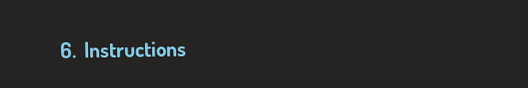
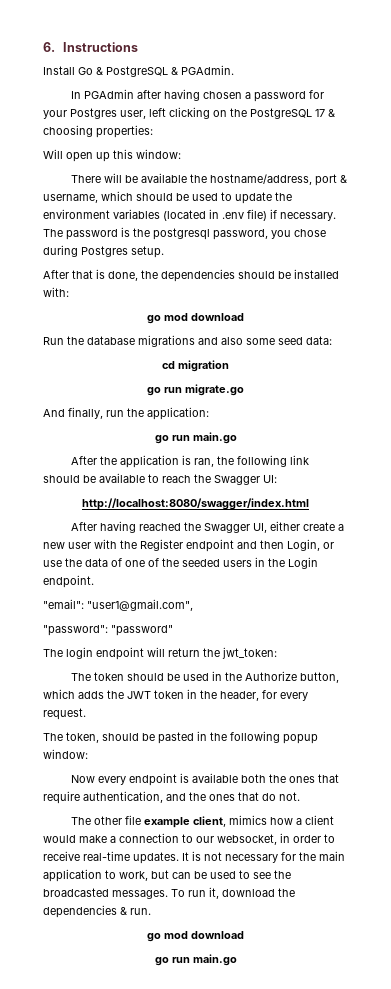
(188, 49) none -> [43,65,234,77] [70,89,324,102] [43,107,335,119] [43,125,153,138] [43,149,181,162] [70,173,347,186] [43,191,292,204] [43,209,336,221] [43,227,326,240] [43,245,164,258] [43,269,339,282] [43,287,69,297] [147,313,244,324] [43,335,332,347] [162,360,229,372] [147,384,244,396] [43,407,209,420] [154,432,237,444] [70,455,309,468] [43,473,277,485] [82,498,309,510] [70,521,344,533] [43,539,334,552] [43,557,318,569] [43,575,94,588] [43,599,193,611] [43,625,173,636] [43,647,277,660] [70,671,339,683] [43,689,308,701] [43,708,86,720] [43,731,318,744] [43,749,88,759] [70,773,339,786] [43,791,300,804] [70,815,334,828] [43,833,335,845] [43,851,345,864] [43,869,291,882] [43,887,295,899] [43,905,151,918] [147,931,244,942] [154,954,237,966] // Install Go & PostgreSQL & PGAdmin. // In PGAdmin after having chosen a password for your Postgres user, left clicking on the PostgreSQL 17 & choosing properties: // Will open up this window: // There will be available the hostname/address, port & username, which should be used to update the environment variables (located in .env file) if necessary. The password is the postgresql password, you chose during Postgres setup. // After that is done, the dependencies should be installed with: // go mod download // Run the database migrations and also some seed data: // cd migration // go run migrate.go // And finally, run the application: // go run main.go // After the application is ran, the following link should be available to reach the Swagger UI: // http://localhost:8080/swagger/index.html // After having reached the Swagger UI, either create a new user with the Register endpoint and then Login, or use the data of one of the seeded users in the Login endpoint. // "email": "user1@gmail.com", // "password": "password" // The login endpoint will return the jwt_token: // The token should be used in the Authorize button, which adds the JWT token in the header, for every request. // The token, should be pasted in the following popup window: // Now every endpoint is available both the ones that require authentication, and the ones that do not. // The other file example client, mimics how a client would make a connection to our websocket, in order to receive real-time updates. It is not necessary for the main application to work, but can be used to see the broadcasted messages. To run it, download the dependencies & run. // go mod download // go run main.go

